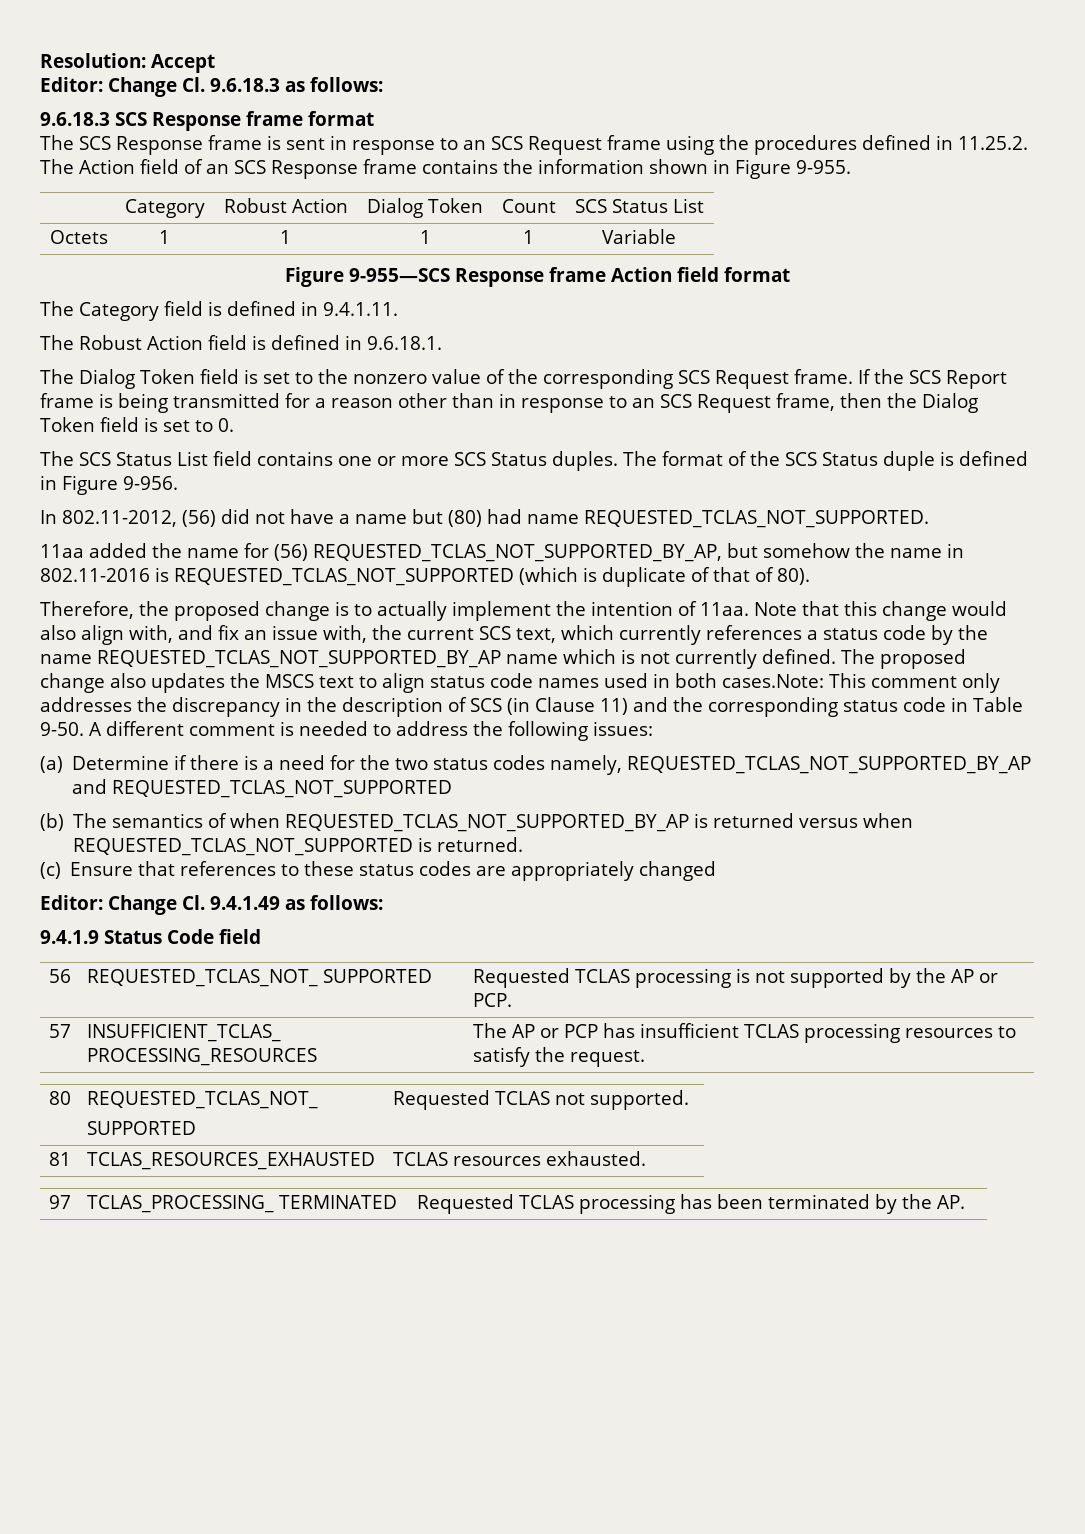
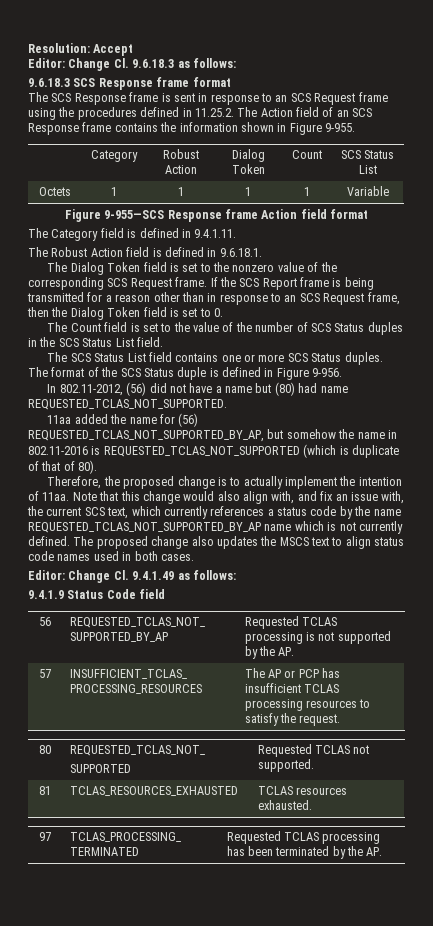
(234, 425) none -> [47,322,403,335] [28,337,163,347] // The Count field is set to the value of the number of SCS Status duples in the SCS Status List field.
[722,673,1000,693] [40,697,1023,717] [40,721,653,741] [40,755,1032,775] [72,779,453,798] [40,813,914,832] [73,837,524,856] [40,861,717,881] cases.Note: This comment only addresses the discrepancy in the description of SCS (in Clause 11) and the corresponding status code in Table 9-50. A different comment is needed to address the following issues: // (a) Determine if there is a need for the two status codes namely, REQUESTED_TCLAS_NOT_SUPPORTED_BY_AP and REQUESTED_TCLAS_NOT_SUPPORTED // (b) The semantics of when REQUESTED_TCLAS_NOT_SUPPORTED_BY_AP is returned versus when REQUESTED_TCLAS_NOT_SUPPORTED is returned. // (c) Ensure that references to these status codes are appropriately changed -> [160,554,194,561] cases.
[323,969,433,983] SUPPORTED -> [69,632,168,642] SUPPORTED_BY_AP
[951,969,999,983] [473,993,513,1007] AP or PCP. -> [278,647,295,656] AP.

